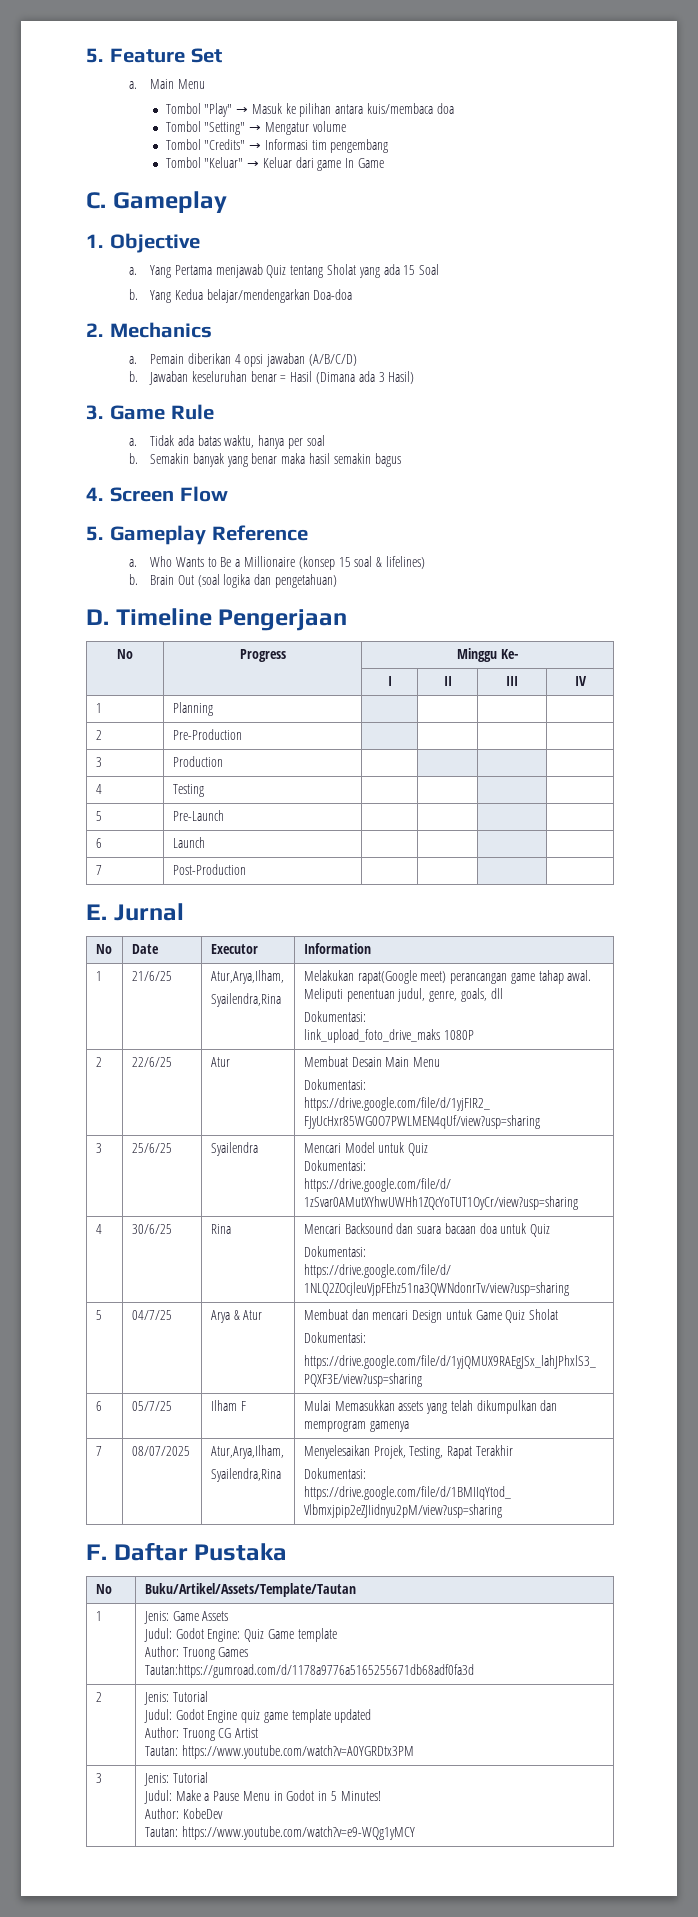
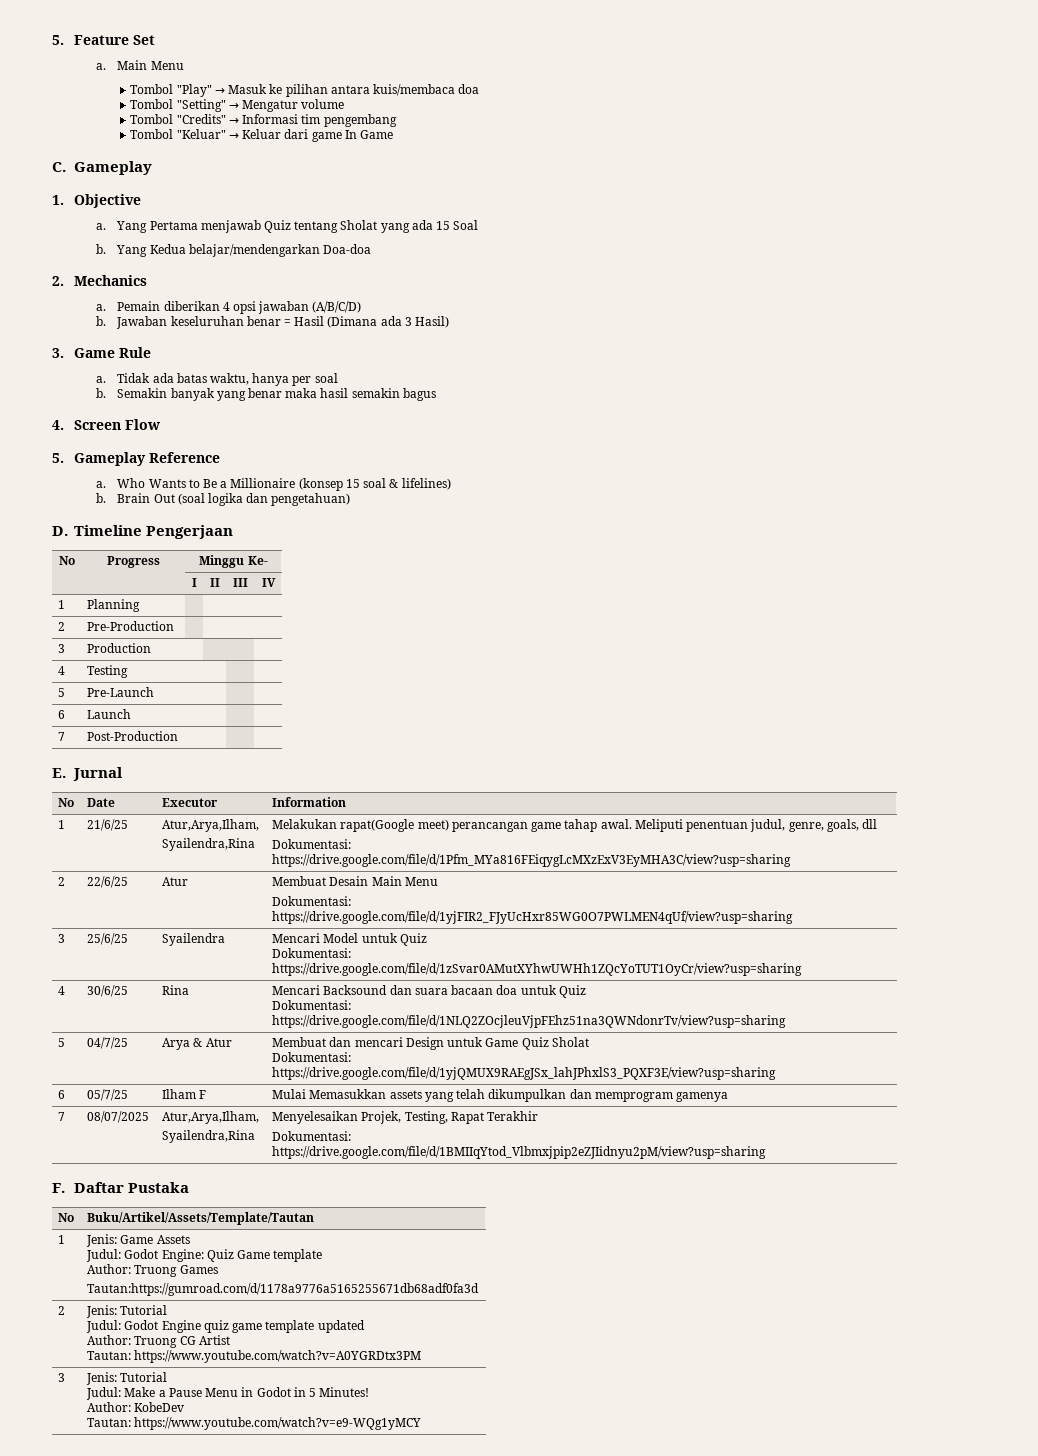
[303,1029,474,1043] link_upload_foto_drive_maks 1080P -> [272,854,792,867] https://drive.google.com/file/d/1Pfm_MYa816FEiqygLcMXzExV3EyMHA3C/view?usp=sharing

